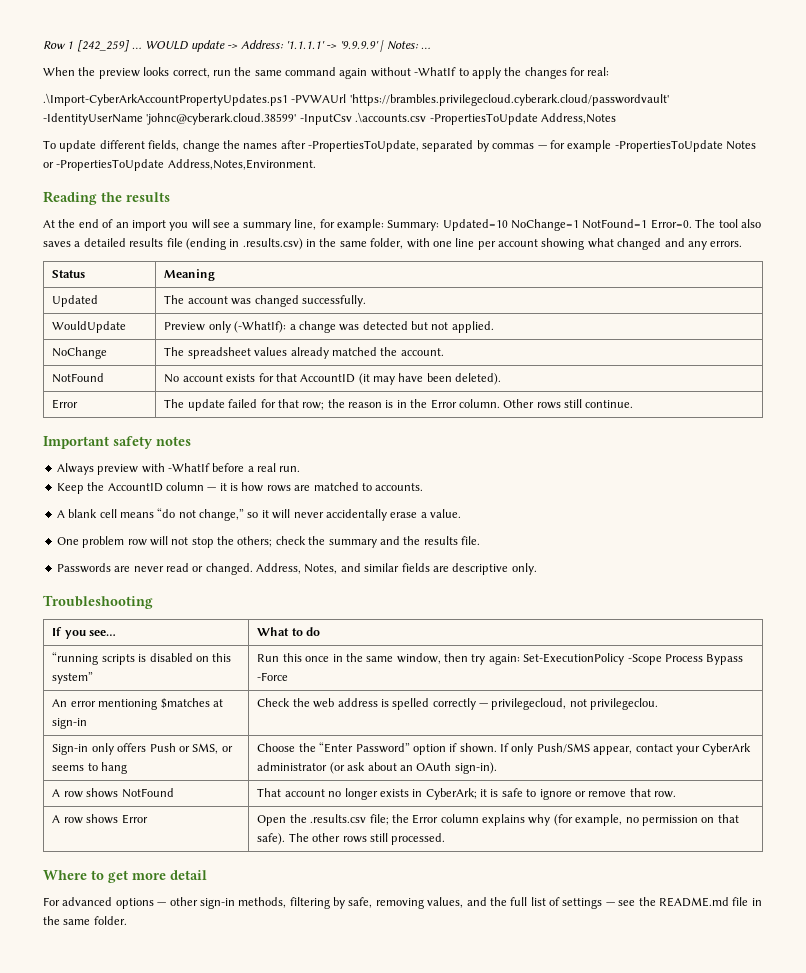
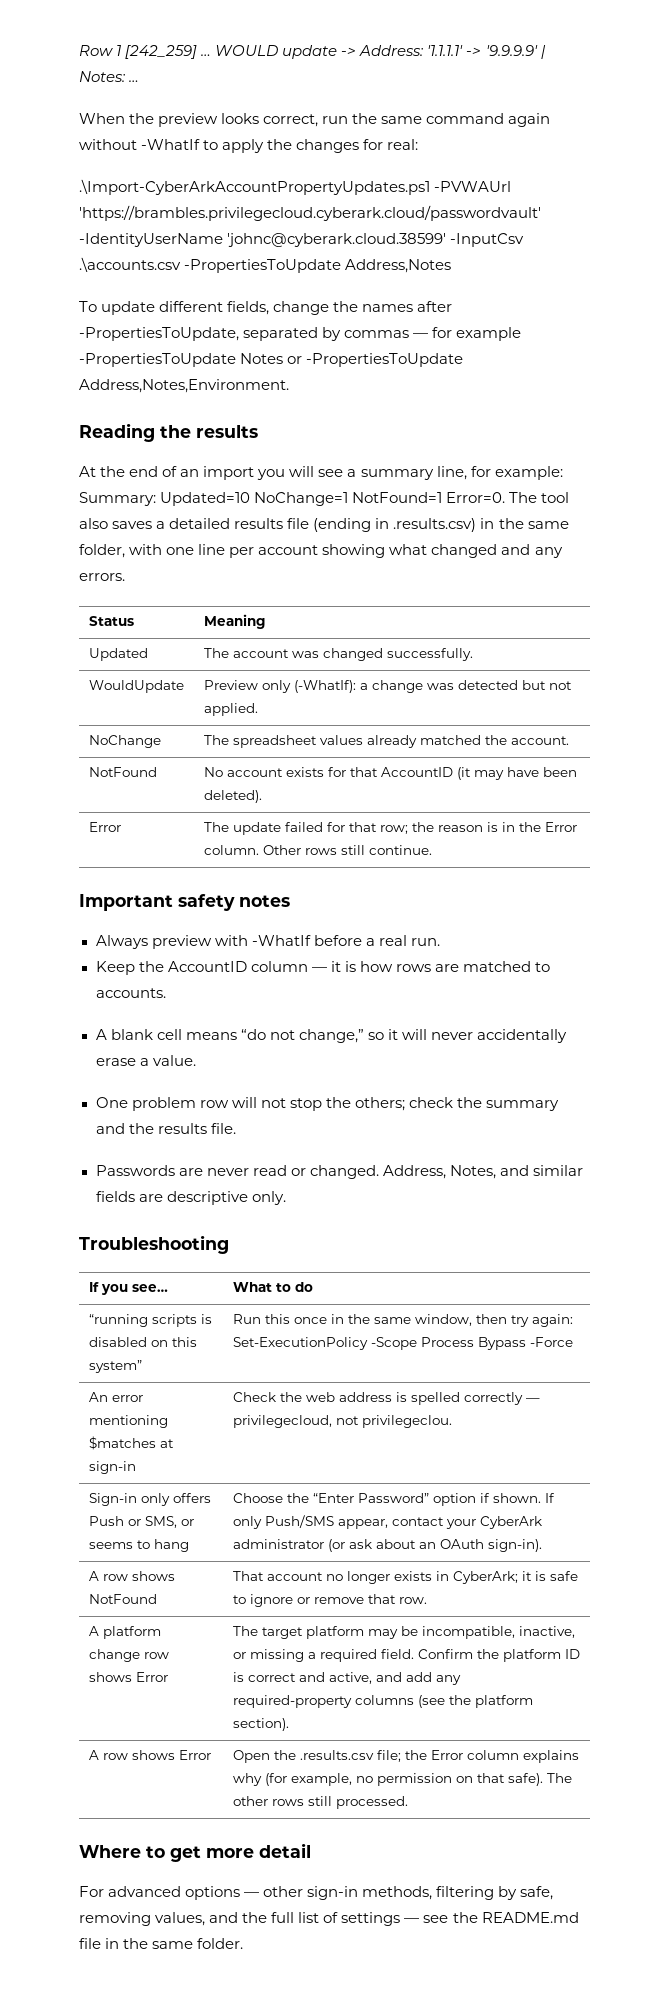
(677, 794) none -> [88,1626,161,1639] [88,1649,169,1662] [88,1672,168,1682] [232,1626,575,1639] [232,1649,580,1662] [232,1672,461,1685] [232,1695,533,1708] [232,1718,289,1731] // A platform change row shows Error | The target platform may be incompatible, inactive, or missing a required field. Confirm the platform ID is correct and active, and add any required-property columns (see the platform section).

